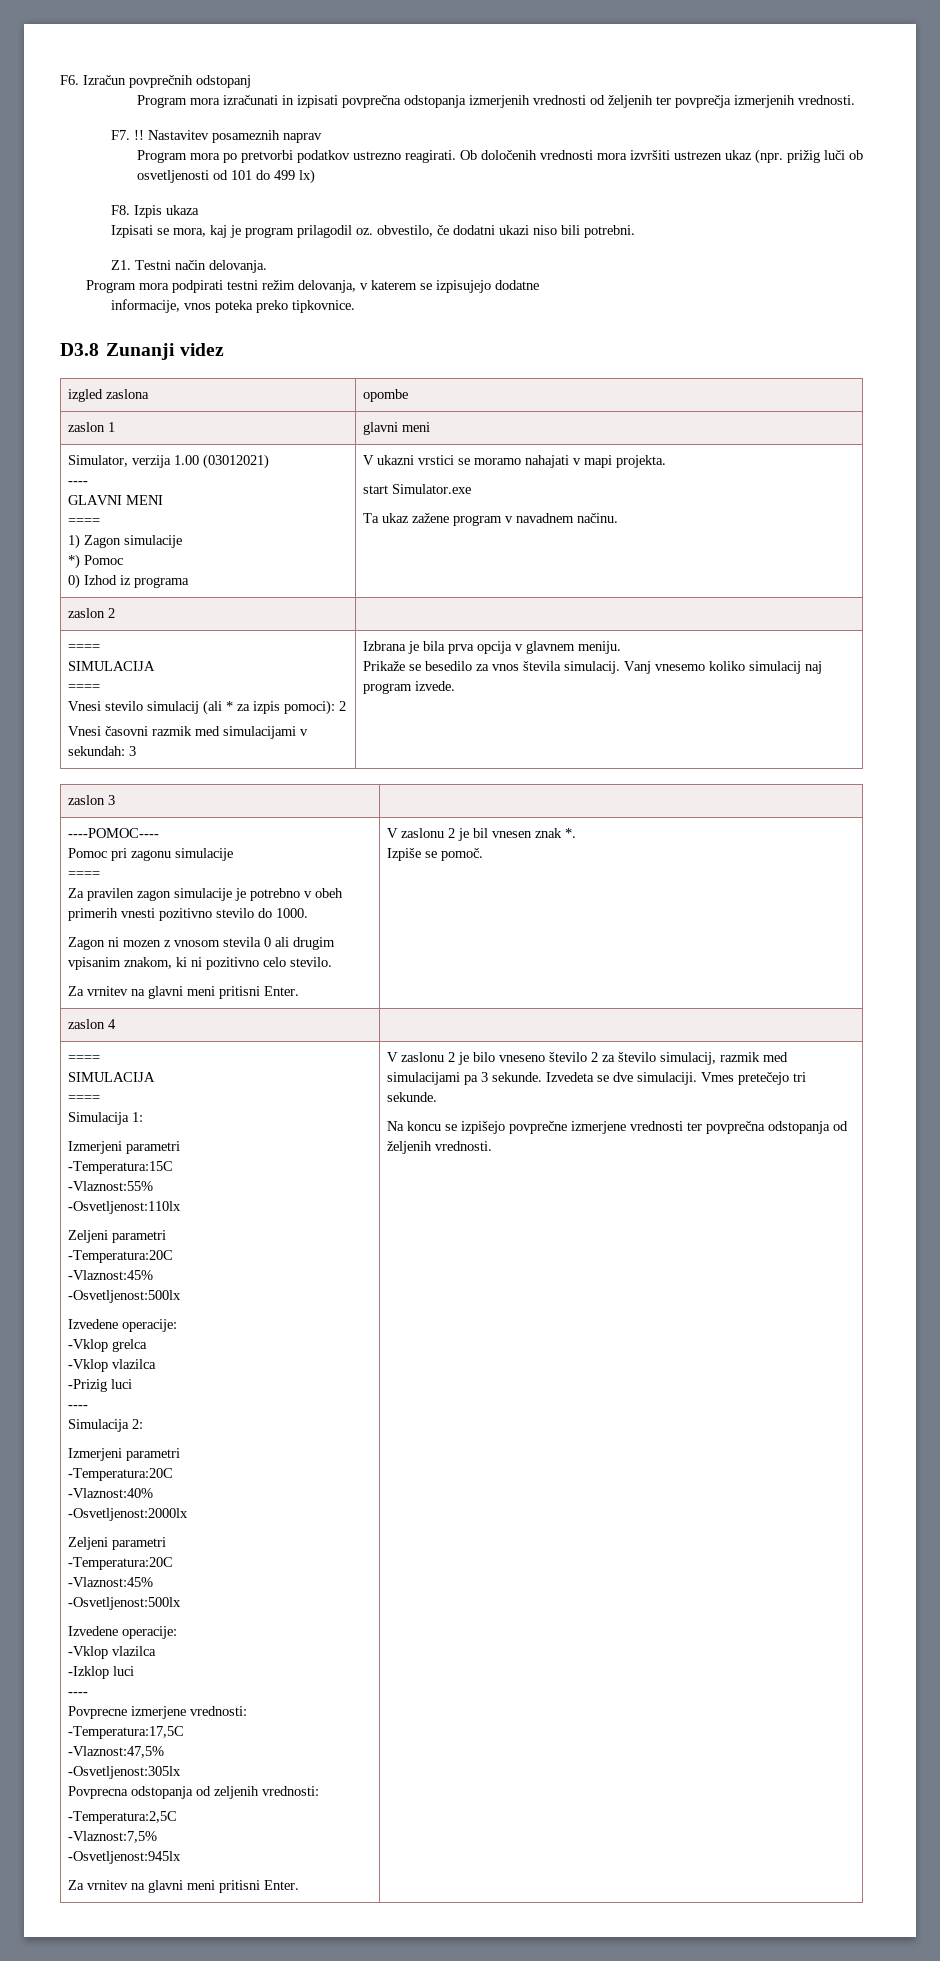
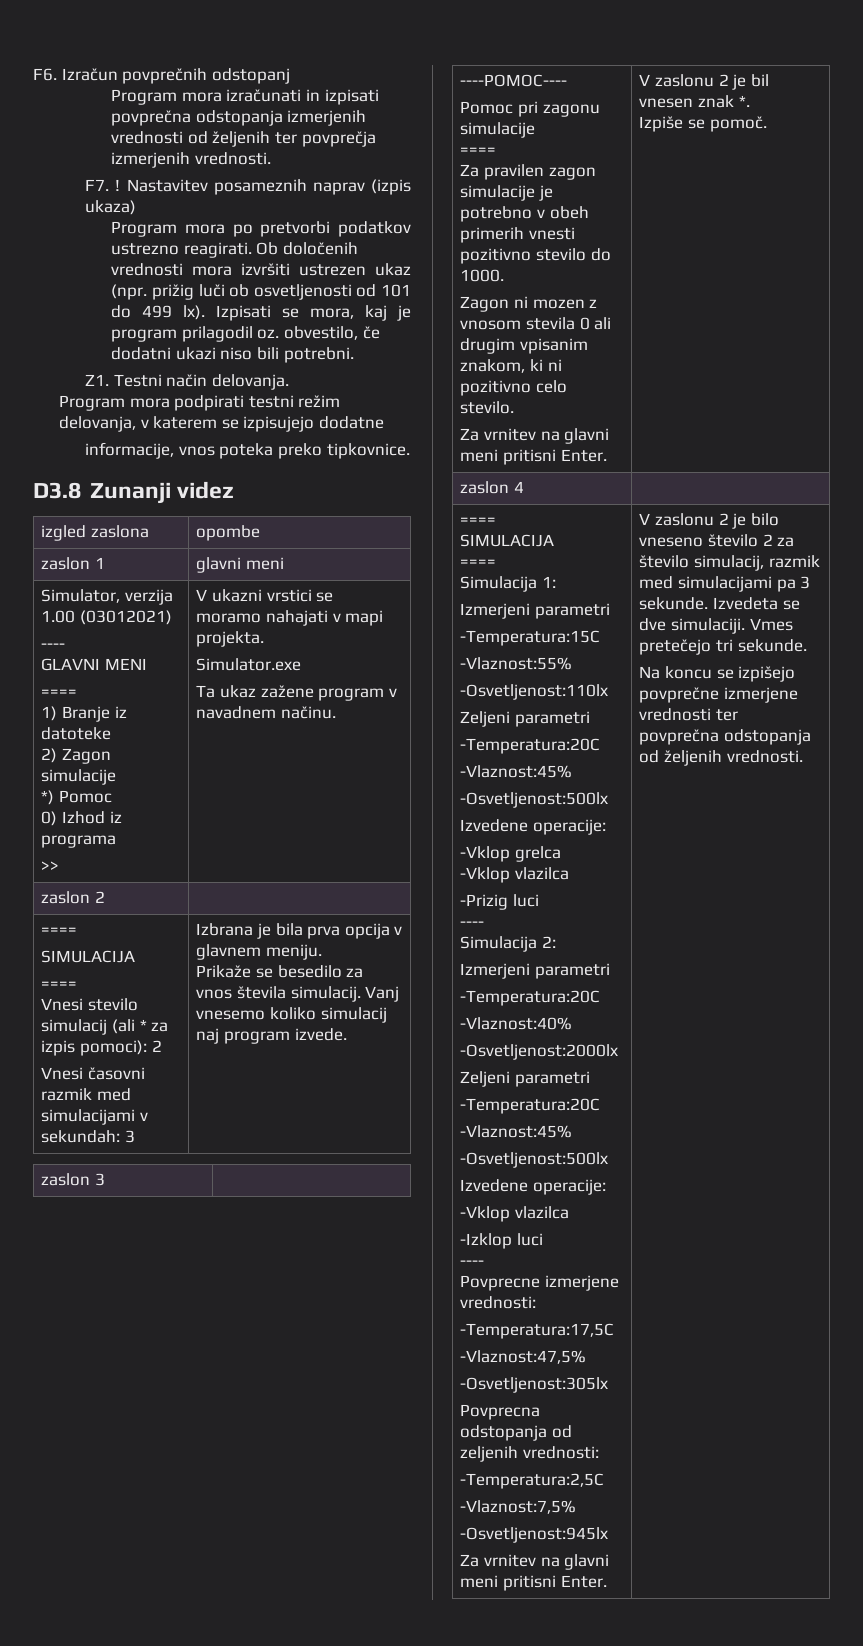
[134,130,145,140] !! -> [115,179,121,191] !
(323, 138) none -> [371,179,412,195] [85,200,137,215] (izpis ukaza)
[298,169,315,184] [111,205,200,218] lx) // F8. Izpis ukaza // -> [183,305,206,320] lx).
(81, 541) none -> [62,706,127,722] [41,727,112,740] [41,748,58,763] Branje iz datoteke // 2)
(190, 582) none -> [41,861,60,871] // >>
[363,485,389,494] start -> (265, 639) none

